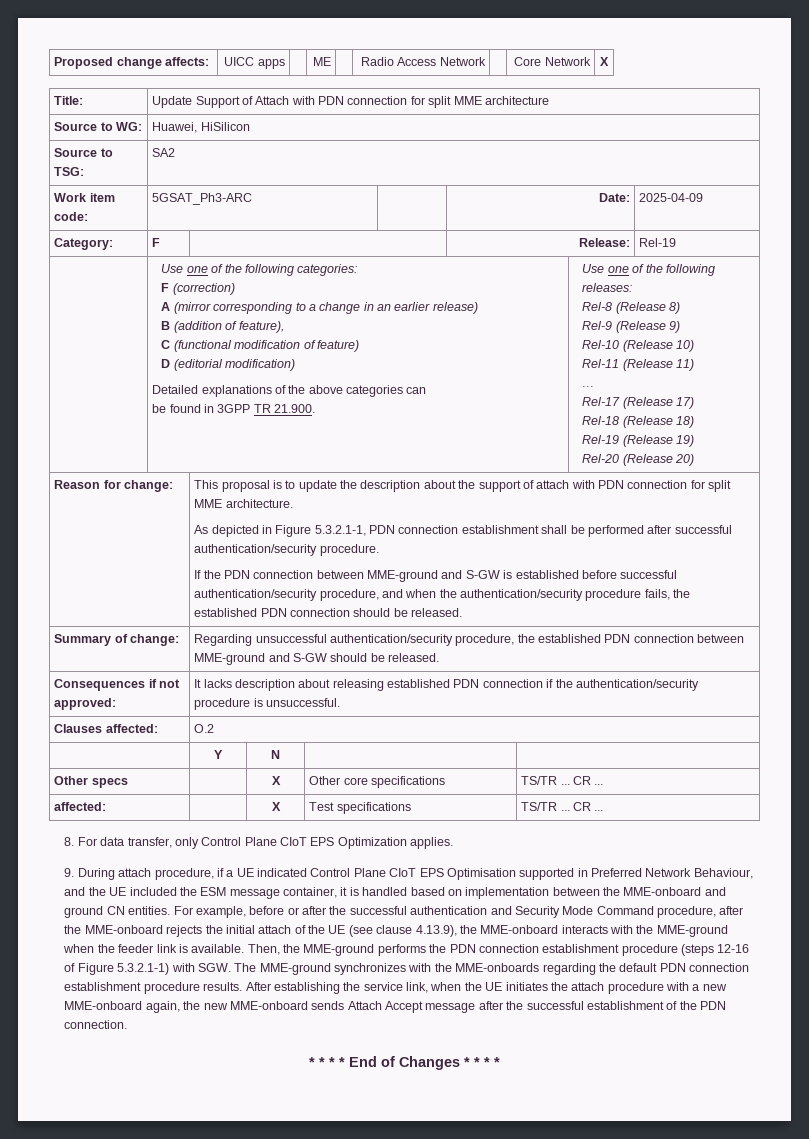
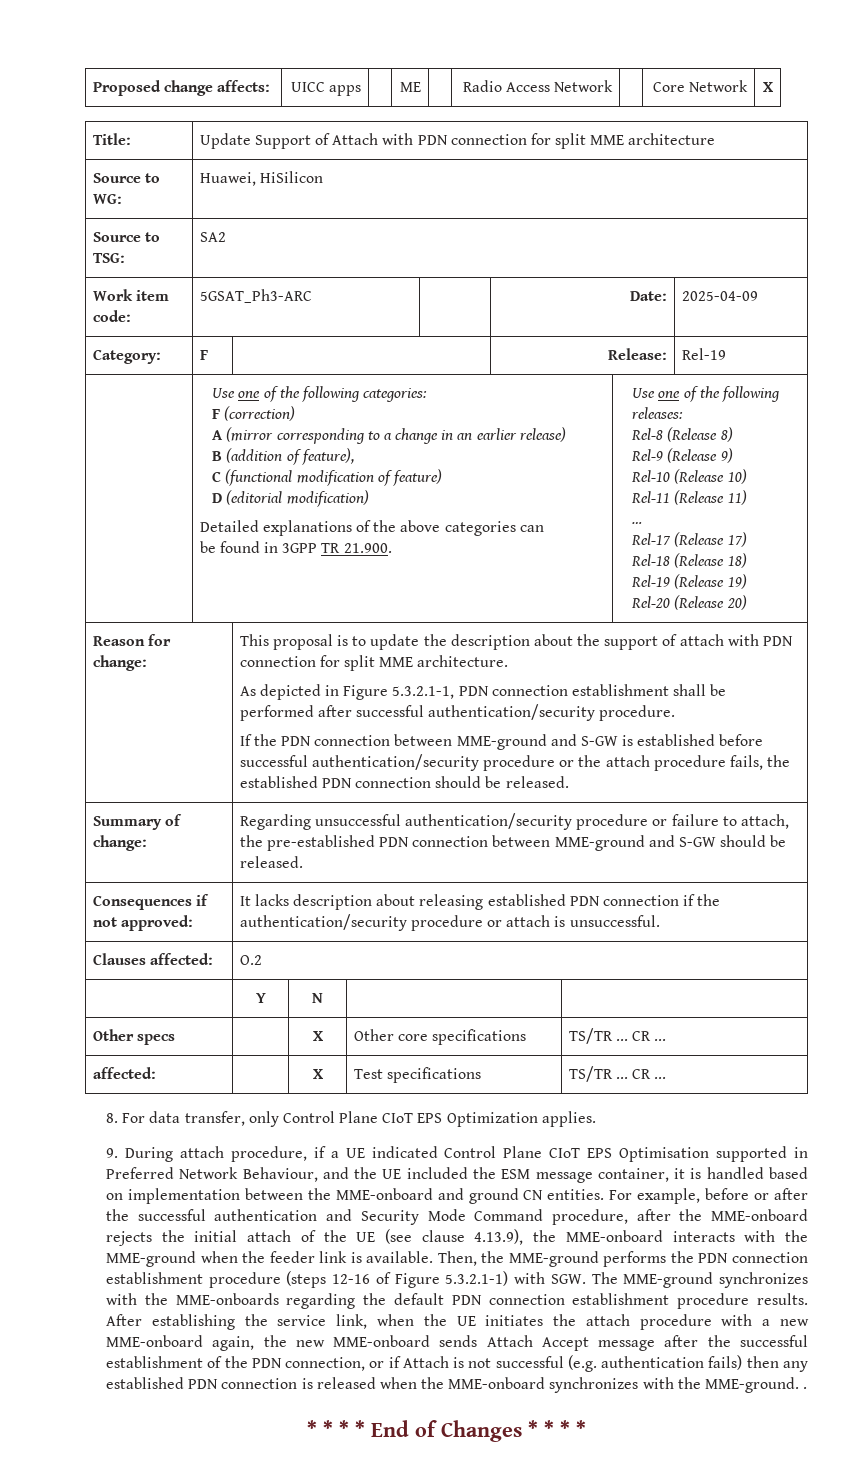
[319,589,584,601] procedure, and when the authentication/security -> [482,755,650,771] procedure or the attach
[455,634,602,646] procedure, the established -> [576,814,789,830] [239,835,375,851] procedure or failure to attach, the pre-established
(251, 704) none -> [486,915,551,927] or attach
[64,1020,128,1029] connection. -> [285,1355,808,1372] [106,1377,808,1393] connection, or if Attach is not successful (e.g. authentication fails) then any established PDN connection is released when the MME-onboard synchronizes with the MME-ground. .

